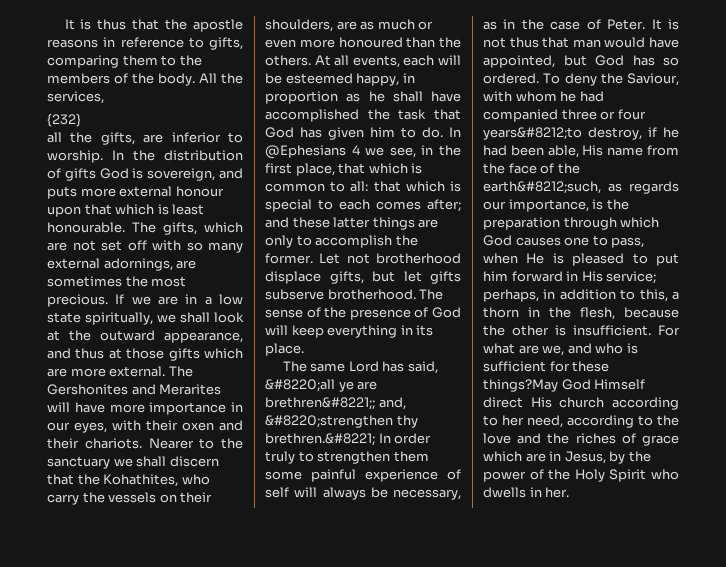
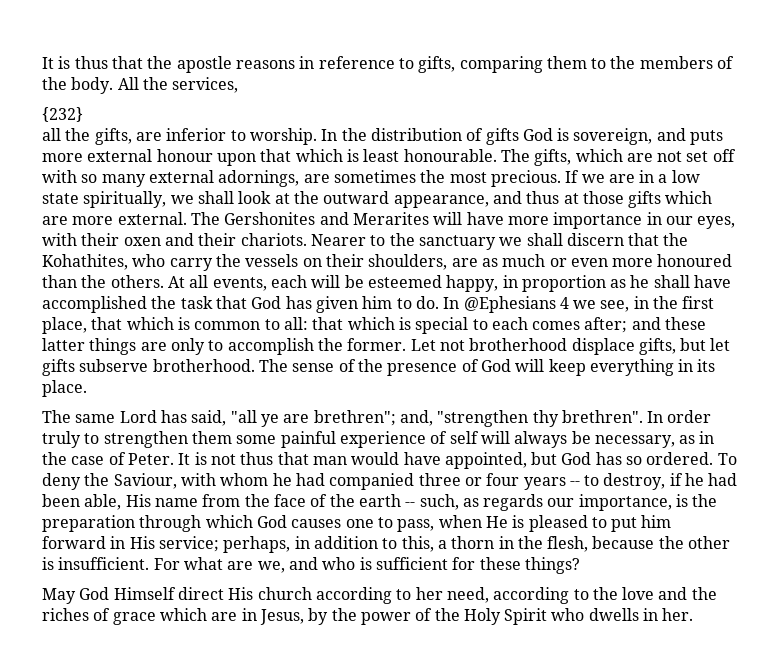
[265,379,335,392] &#8220;all -> [230,410,257,423] "all
[265,397,406,410] [265,415,418,428] [265,433,375,446] brethren&#8221;; and, &#8220;strengthen thy brethren.&#8221; -> [313,410,643,427] brethren"; and, "strengthen thy brethren".
[483,127,582,140] years&#8212;to -> [523,475,600,490] years -- to
[483,181,601,194] earth&#8212;such, -> [358,494,459,510] earth -- such,
[483,379,558,392] things?May -> [524,557,580,574] [42,588,76,604] things? // May

